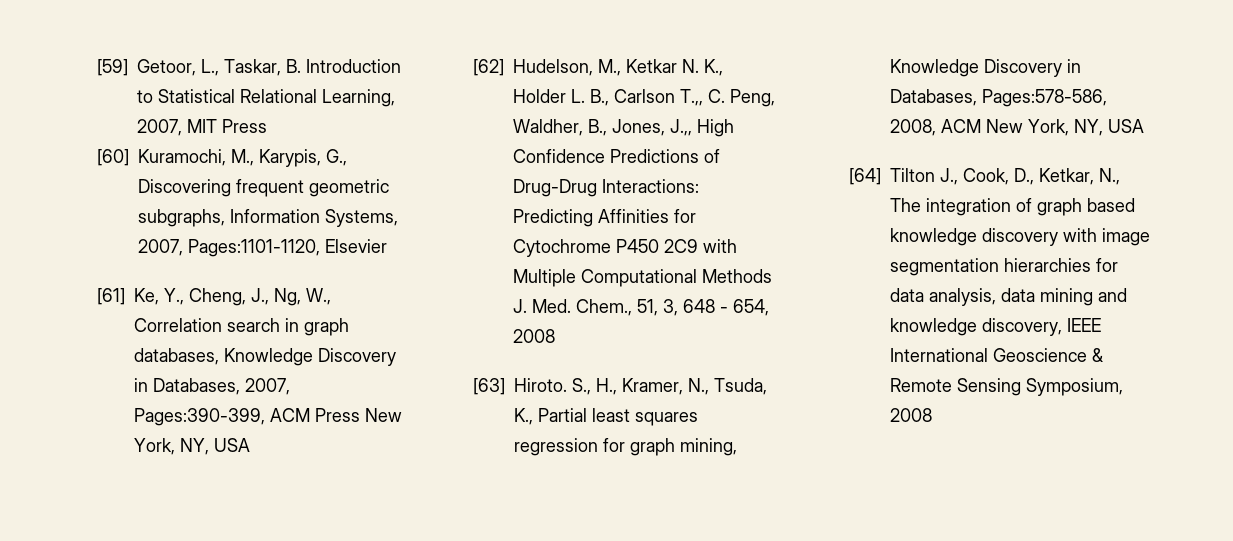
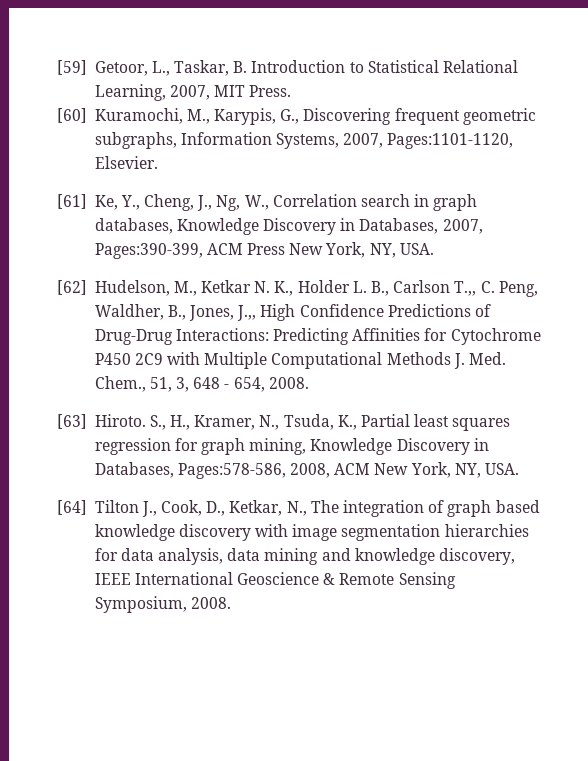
[222,119,268,133] Press -> [249,85,292,97] Press.
[325,239,388,253] Elsevier -> [94,156,158,169] Elsevier.
[214,438,251,452] USA -> [399,243,434,255] USA.
[513,329,556,343] 2008 -> [268,377,309,389] 2008.
[1108,119,1145,133] USA -> [484,463,519,475] USA.
[890,408,933,422] 2008 -> [190,597,231,609] 2008.

